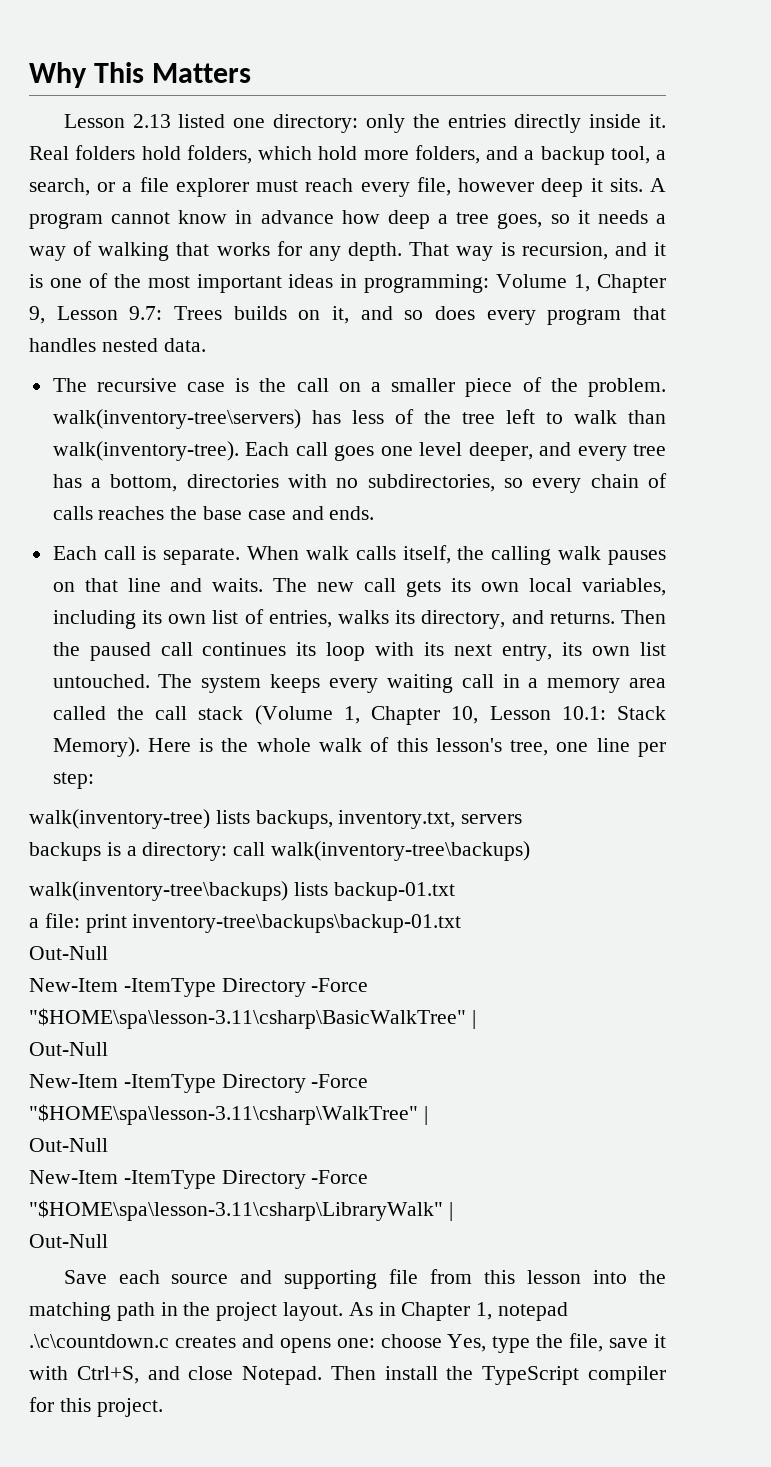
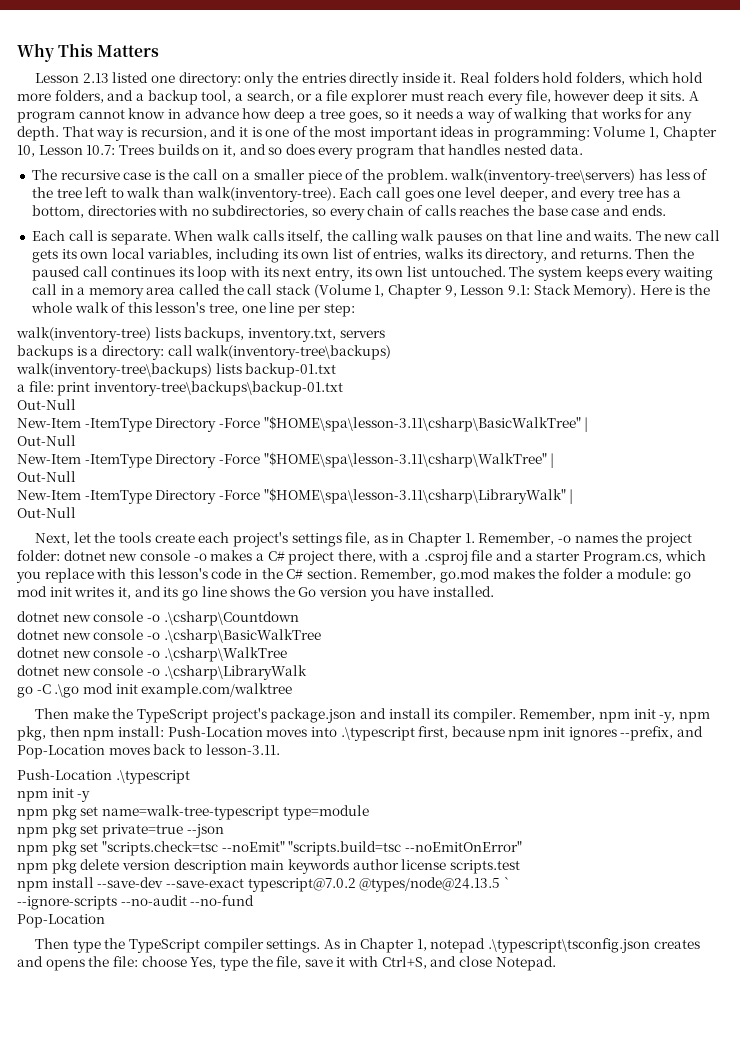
[29,306,163,324] 9, Lesson 9.7: -> [17,145,116,157] 10, Lesson 10.7:
[451,706,606,724] 10, Lesson 10.1: -> [444,285,530,297] 9, Lesson 9.1:
[63,1269,667,1289] [29,1302,344,1321] Save each source and supporting file from this lesson into the matching path in the project layout. -> [35,532,692,547] [17,550,706,565] [16,568,691,583] [17,586,495,601] [17,611,299,626] [17,629,321,644] [17,647,287,662] [17,665,307,680] [17,683,293,698] [35,708,711,723] [17,726,704,741] [17,744,280,759] [17,769,190,784] [17,788,91,802] [17,805,369,820] [17,823,224,838] [17,841,522,856] [17,859,520,874] [17,877,510,892] [17,895,255,910] [17,914,105,928] [35,938,321,953] Next, let the tools create each project's settings file, as in Chapter 1. Remember, -o names the project folder: dotnet new console -o makes a C# project there, with a .csproj file and a starter Program.cs, which you replace with this lesson's code in the C# section. Remember, go.mod makes the folder a module: go mod init writes it, and its go line shows the Go version you have installed. // dotnet new console -o .\csharp\Countdown // dotnet new console -o .\csharp\BasicWalkTree // dotnet new console -o .\csharp\WalkTree // dotnet new console -o .\csharp\LibraryWalk // go -C .\go mod init example.com/walktree // Then make the TypeScript project's package.json and install its compiler. Remember, npm init -y, npm pkg, then npm install: Push-Location moves into .\typescript first, because npm init ignores --prefix, and Pop-Location moves back to lesson-3.11. // Push-Location .\typescript // npm init -y // npm pkg set name=walk-tree-typescript type=module // npm pkg set private=true --json // npm pkg set "scripts.check=tsc --noEmit" "scripts.build=tsc --noEmitOnError" // npm pkg delete version description main keywords author license scripts.test // npm install --save-dev --save-exact typescript@7.0.2 @types/node@24.13.5 ` // --ignore-scripts --no-audit --no-fund // Pop-Location // Then type the TypeScript compiler settings.
[29,1334,169,1348] .\c\countdown.c -> [488,938,651,953] .\typescript\tsconfig.json
[336,1338,375,1348] one: -> [88,956,138,967] the file:
[330,1366,666,1385] [29,1397,163,1417] Then install the TypeScript compiler for this project. -> (556, 963) none

